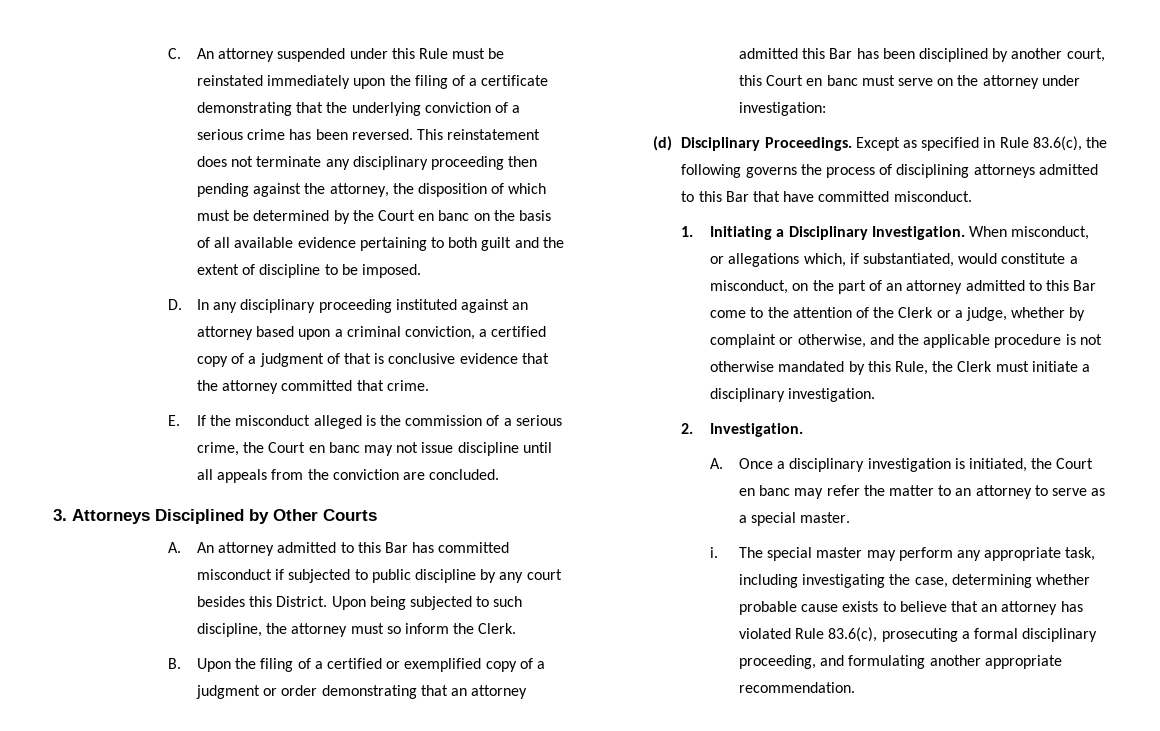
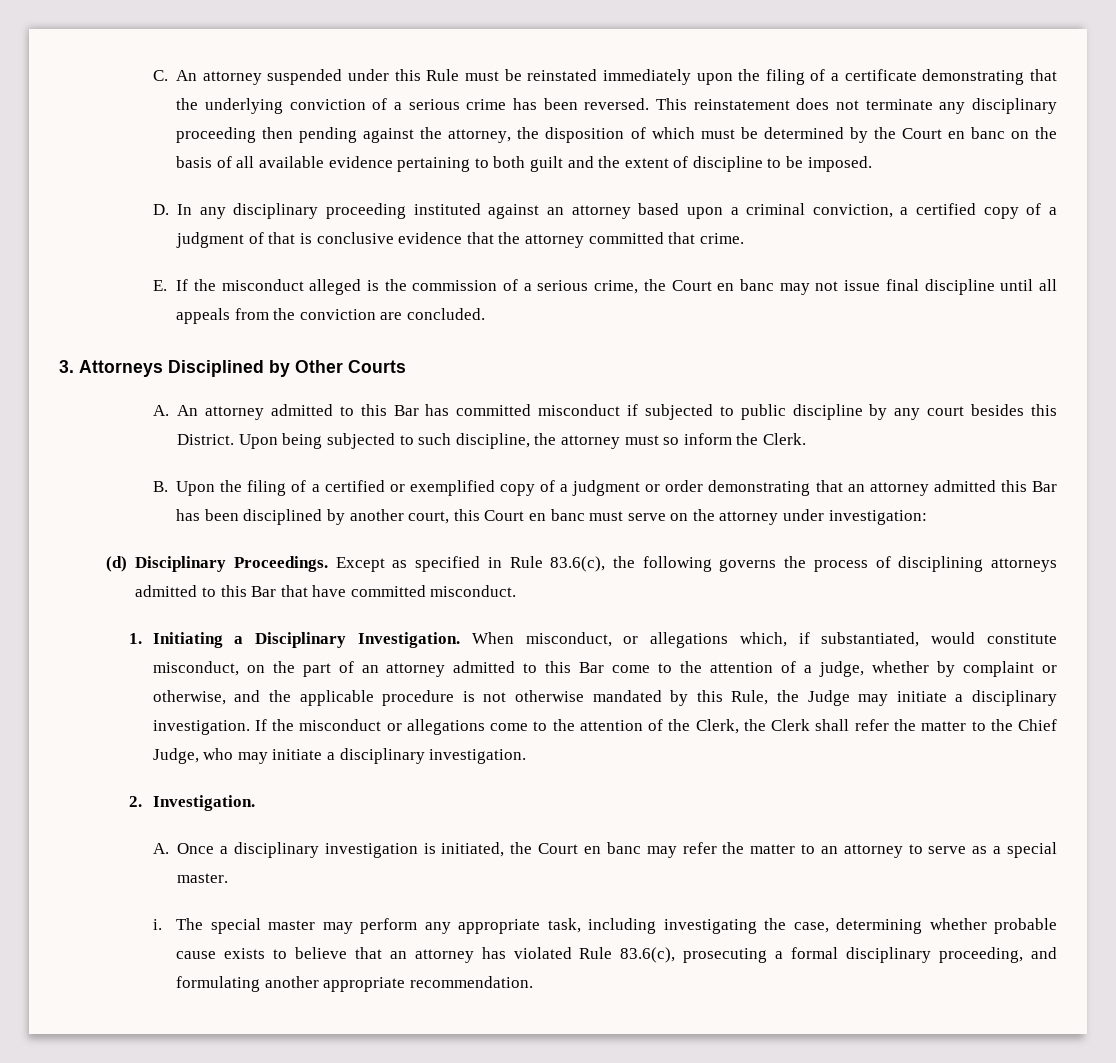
(454, 447) none -> [885,279,919,291] final
[1069,256,1078,264] a -> (1057, 638) none
[873,307,951,318] the Clerk or -> (797, 667) none
[957,361,1029,372] Clerk must -> [807,690,1057,706] [152,719,1058,735] [152,748,268,764] Judge may initiate a disciplinary investigation. If the misconduct or allegations come to the attention of the Clerk, the Clerk shall refer the matter to the Chief Judge, who may

